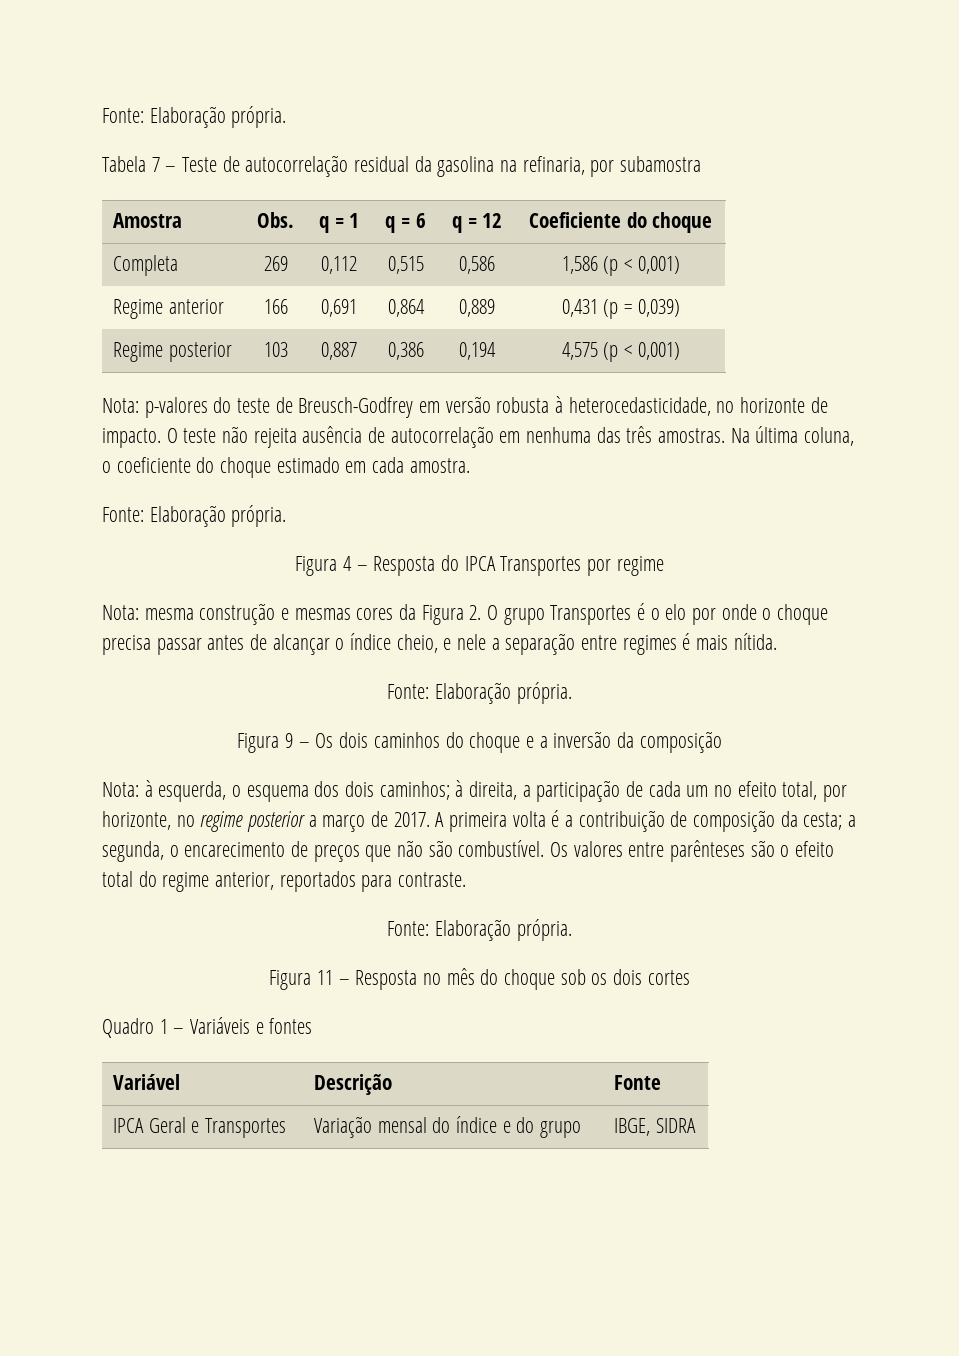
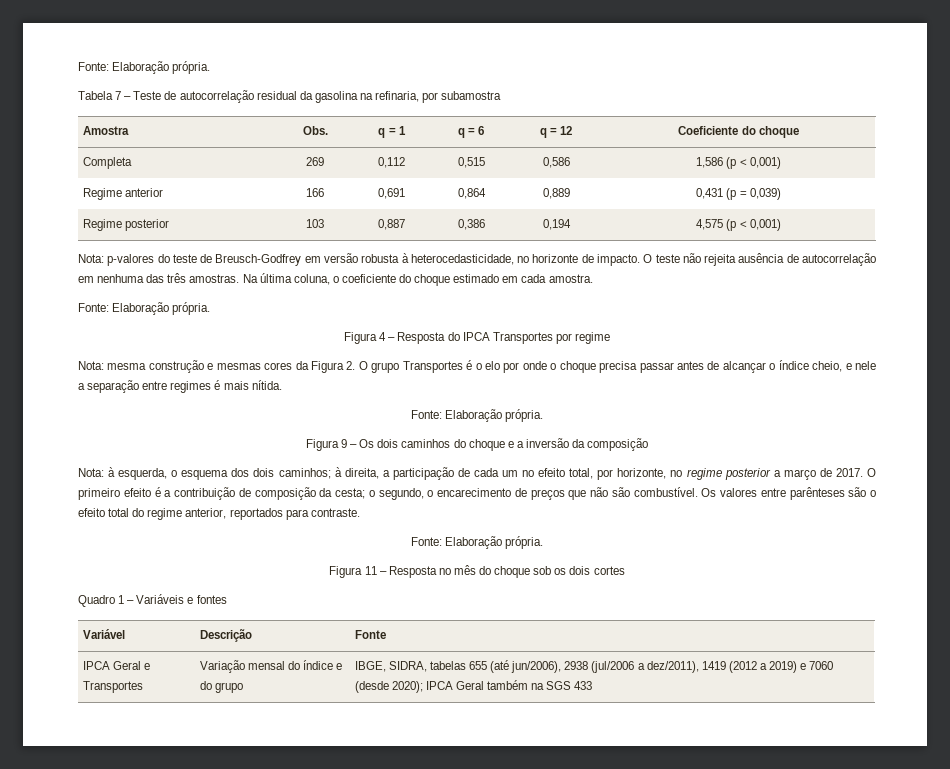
[435,811,546,832] A primeira volta -> [866,468,876,477] [78,488,151,500] O primeiro efeito
[848,815,857,827] [102,841,164,862] a segunda, -> [368,488,424,500] o segundo,
[655,1118,696,1133] SIDRA -> [388,660,834,673] [354,680,593,693] SIDRA, tabelas 655 (até jun/2006), 2938 (jul/2006 a dez/2011), 1419 (2012 a 2019) e 7060 (desde 2020); IPCA Geral também na SGS 433

